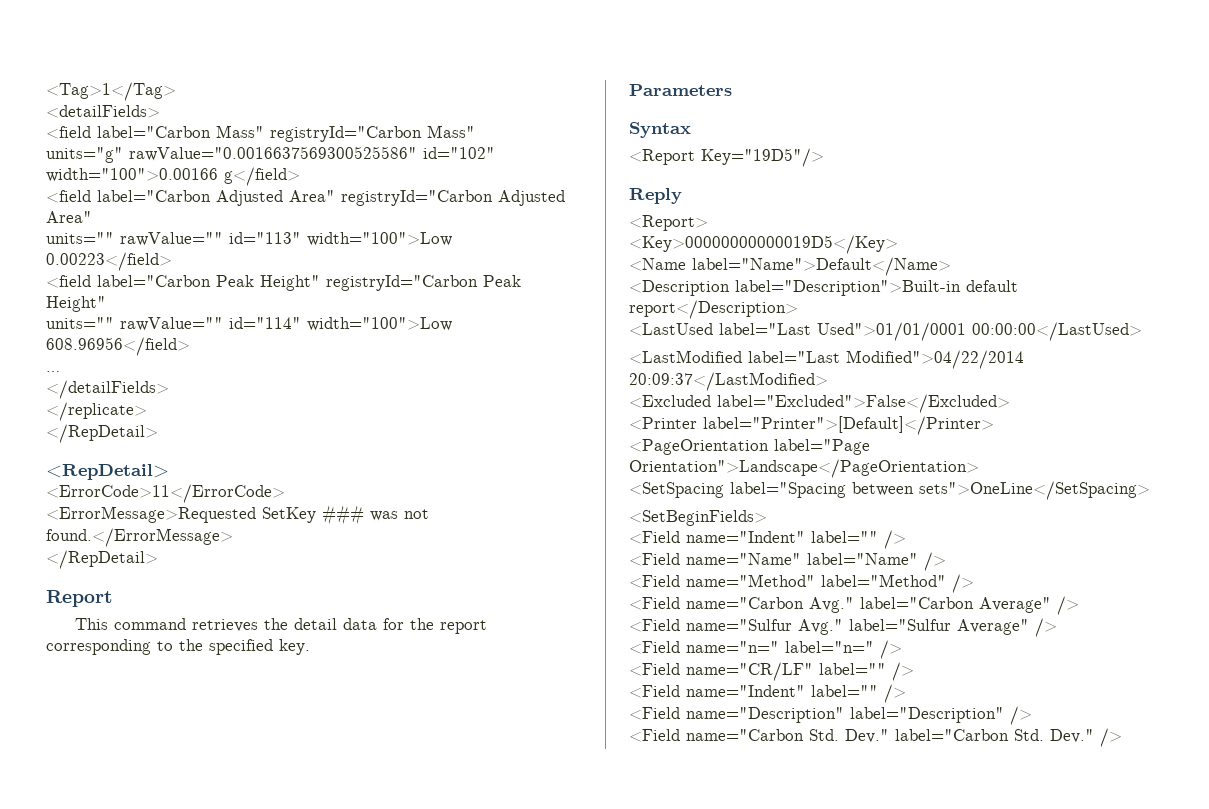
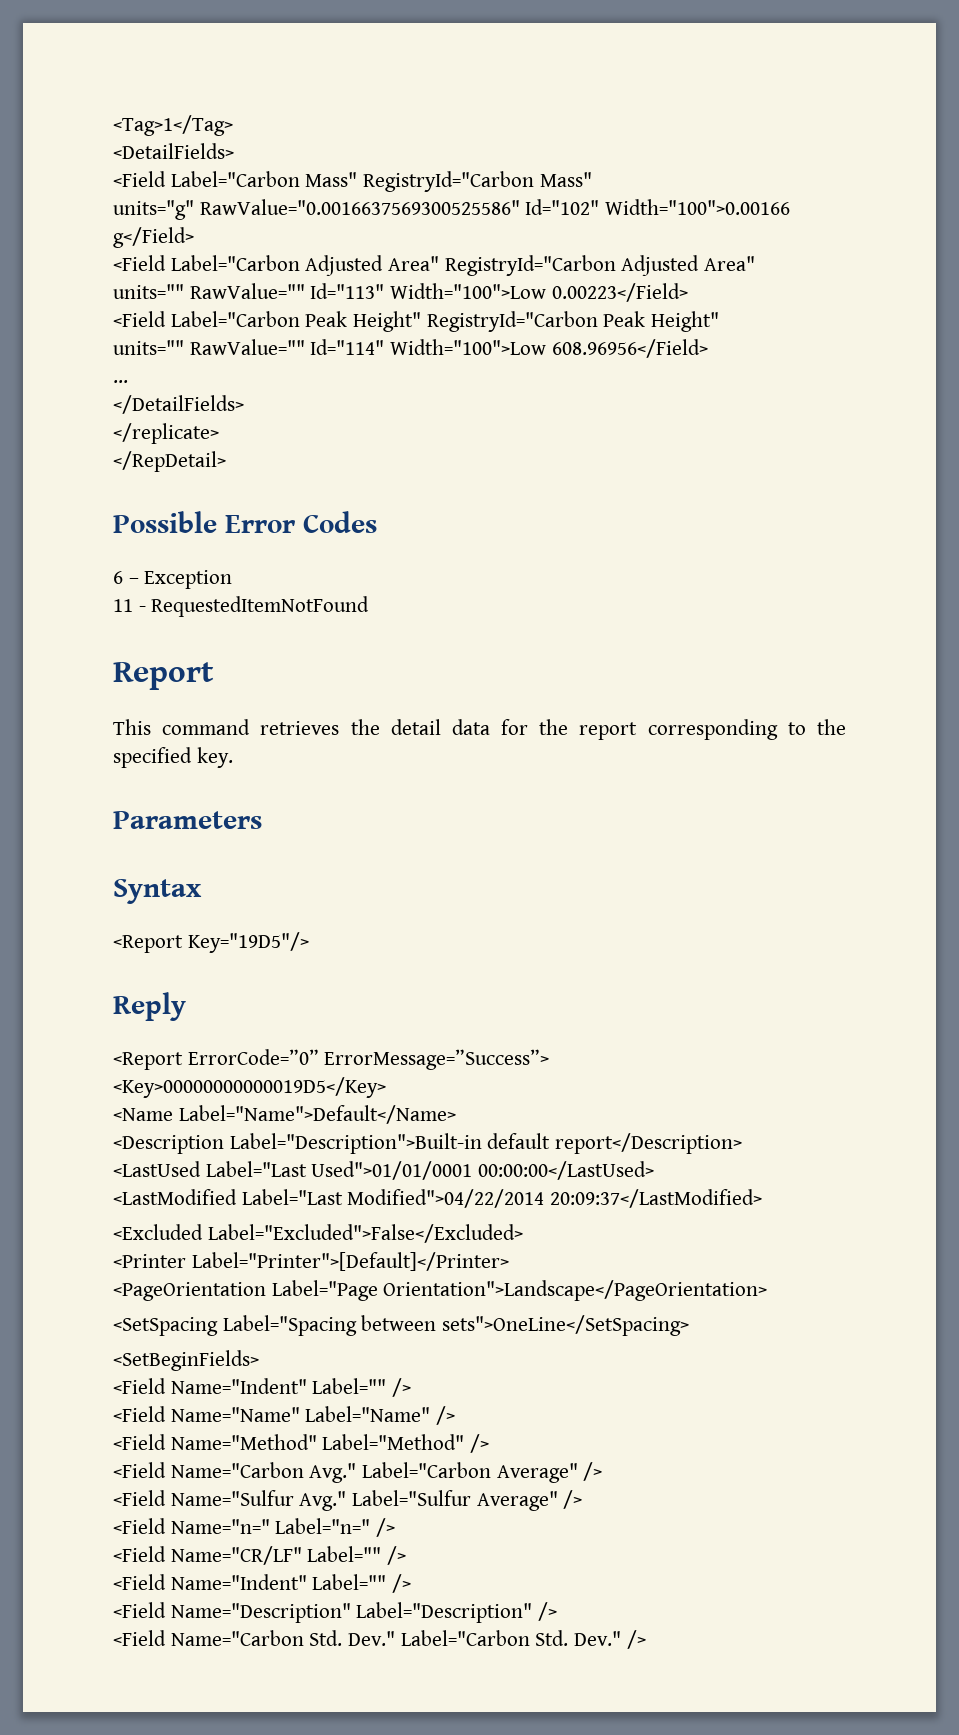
[46,105,160,118] [46,125,475,142] [46,146,495,163] [46,167,300,186] [46,190,493,206] <detailFields> // <field label="Carbon Mass" registryId="Carbon Mass" // units="g" rawValue="0.0016637569300525586" id="102" width="100">0.00166 g</field> // <field label="Carbon Adjusted Area" registryId="Carbon -> [113,143,234,159] [113,171,592,192] [113,199,791,220] [113,227,194,248] [113,255,616,276] <DetailFields> // <Field Label="Carbon Mass" RegistryId="Carbon Mass" // units="g" RawValue="0.0016637569300525586" Id="102" Width="100">0.00166 g</Field> // <Field Label="Carbon Adjusted Area" RegistryId="Carbon
[120,232,452,246] [46,252,172,271] [46,275,478,291] rawValue="" id="113" width="100">Low 0.00223</field> // <field label="Carbon Peak Height" registryId="Carbon -> [189,283,688,302] [113,311,598,332] RawValue="" Id="113" Width="100">Low 0.00223</Field> // <Field Label="Carbon Peak Height" RegistryId="Carbon
[120,317,452,331] [46,337,190,356] rawValue="" id="114" width="100">Low 608.96956</field> -> [189,339,708,358] RawValue="" Id="114" Width="100">Low 608.96956</Field>
[46,380,169,399] </detailFields> -> [113,395,244,414] </DetailFields>
[46,464,169,480] [46,484,285,503] [46,505,429,525] [46,528,233,547] [46,550,158,569] <RepDetail> // <ErrorCode>11</ErrorCode> // <ErrorMessage>Requested SetKey ### was not found.</ErrorMessage> // </RepDetail> -> [113,511,377,533] [113,570,233,589] [113,596,370,617] Possible Error Codes // 6 – Exception // 11 - RequestedItemNotFound
[629,215,708,231] <Report> -> [113,1049,550,1070] <Report ErrorCode=”0” ErrorMessage=”Success”>
[692,257,951,276] label="Name">Default</Name> -> [178,1105,456,1124] Label="Name">Default</Name>
[735,280,961,296] label="Description">Built-in -> [229,1133,482,1154] Label="Description">Built-in
[719,323,811,335] label="Last -> [205,1161,307,1177] Label="Last
[748,351,840,363] label="Last -> [241,1189,343,1205] Label="Last
[717,394,1010,413] label="Excluded">False</Excluded> -> [207,1224,523,1243] Label="Excluded">False</Excluded>
[703,416,994,435] label="Printer">[Default]</Printer> -> [191,1252,509,1271] Label="Printer">[Default]</Printer>
[774,439,870,455] label="Page -> [271,1280,378,1301] Label="Page
[730,482,846,498] label="Spacing -> [222,1315,357,1336] Label="Spacing
[686,530,906,549] [629,552,946,571] [629,574,974,593] [629,596,1079,615] [629,618,1057,637] [629,640,902,659] [629,662,914,681] [629,684,906,703] [629,706,1032,725] [629,729,1009,743] name="Indent" label="" /> // <Field name="Name" label="Name" /> // <Field name="Method" label="Method" /> // <Field name="Carbon Avg." label="Carbon Average" /> // <Field name="Sulfur Avg." label="Sulfur Average" /> // <Field name="n=" label="n=" /> // <Field name="CR/LF" label="" /> // <Field name="Indent" label="" /> // <Field name="Description" label="Description" /> // <Field name="Carbon Std. Dev." label="Carbon -> [170,1378,412,1397] [113,1406,456,1425] [113,1434,490,1453] [113,1462,603,1483] [113,1490,583,1511] [113,1518,396,1537] [113,1546,407,1565] [113,1574,412,1593] [113,1602,558,1623] [113,1630,530,1646] Name="Indent" Label="" /> // <Field Name="Name" Label="Name" /> // <Field Name="Method" Label="Method" /> // <Field Name="Carbon Avg." Label="Carbon Average" /> // <Field Name="Sulfur Avg." Label="Sulfur Average" /> // <Field Name="n=" Label="n=" /> // <Field Name="CR/LF" Label="" /> // <Field Name="Indent" Label="" /> // <Field Name="Description" Label="Description" /> // <Field Name="Carbon Std. Dev." Label="Carbon

